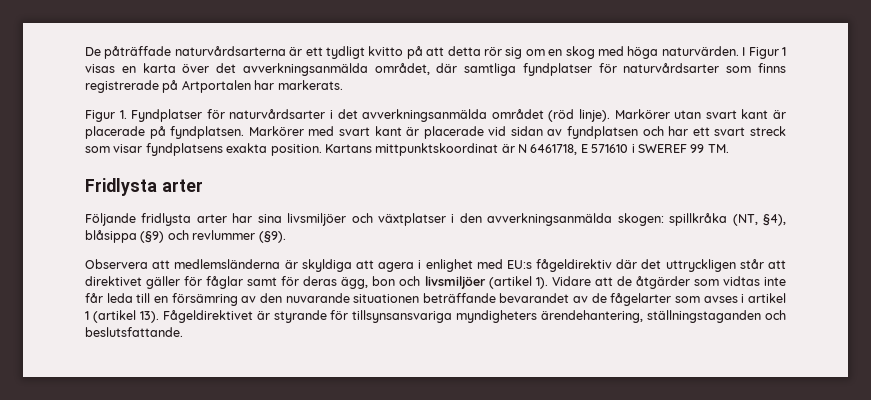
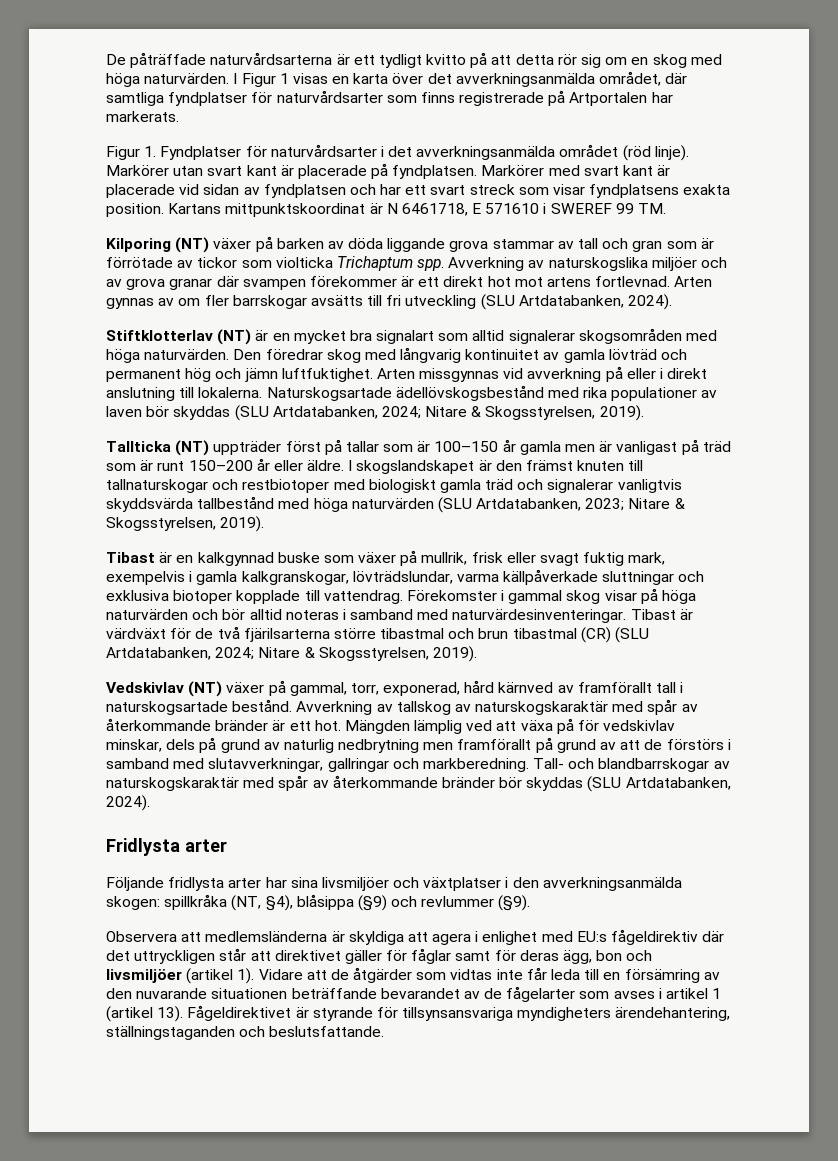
(729, 148) none -> [106,236,714,253] [106,256,728,271] [106,276,713,290] [106,294,673,310] [106,328,718,345] [106,347,688,363] [106,366,708,382] [106,385,718,401] [106,405,644,421] [106,439,731,456] [106,458,644,474] [106,479,682,493] [106,496,685,513] [106,516,265,532] [106,550,666,566] [106,569,705,585] [106,588,697,604] [106,609,693,623] [106,626,650,643] [106,646,477,662] [106,680,684,697] [106,699,698,715] [106,718,676,734] [106,737,731,753] [106,758,730,772] [106,775,731,792] [106,795,150,811] // Kilporing (NT) växer på barken av döda liggande grova stammar av tall och gran som är förrötade av tickor som violticka Trichaptum spp. Avverkning av naturskogslika miljöer och av grova granar där svampen förekommer är ett direkt hot mot artens fortlevnad. Arten gynnas av om fler barrskogar avsätts till fri utveckling (SLU Artdatabanken, 2024). // Stiftklotterlav (NT) är en mycket bra signalart som alltid signalerar skogsområden med höga naturvärden. Den föredrar skog med långvarig kontinuitet av gamla lövträd och permanent hög och jämn luftfuktighet. Arten missgynnas vid avverkning på eller i direkt anslutning till lokalerna. Naturskogsartade ädellövskogsbestånd med rika populationer av laven bör skyddas (SLU Artdatabanken, 2024; Nitare & Skogsstyrelsen, 2019). // Tallticka (NT) uppträder först på tallar som är 100–150 år gamla men är vanligast på träd som är runt 150–200 år eller äldre. I skogslandskapet är den främst knuten till tallnaturskogar och restbiotoper med biologiskt gamla träd och signalerar vanligtvis skyddsvärda tallbestånd med höga naturvärden (SLU Artdatabanken, 2023; Nitare & Skogsstyrelsen, 2019). // Tibast är en kalkgynnad buske som växer på mullrik, frisk eller svagt fuktig mark, exempelvis i gamla kalkgranskogar, lövträdslundar, varma källpåverkade sluttningar och exklusiva biotoper kopplade till vattendrag. Förekomster i gammal skog visar på höga naturvärden och bör alltid noteras i samband med naturvärdesinventeringar. Tibast är värdväxt för de två fjärilsarterna större tibastmal och brun tibastmal (CR) (SLU Artdatabanken, 2024; Nitare & Skogsstyrelsen, 2019). // Vedskivlav (NT) växer på gammal, torr, exponerad, hård kärnved av framförallt tall i naturskogsartade bestånd. Avverkning av tallskog av naturskogskaraktär med spår av återkommande bränder är ett hot. Mängden lämplig ved att växa på för vedskivlav minskar, dels på grund av naturlig nedbrytning men framförallt på grund av att de förstörs i samband med slutavverkningar, gallringar och markberedning. Tall- och blandbarrskogar av naturskogskaraktär med spår av återkommande bränder bör skyddas (SLU Artdatabanken, 2024).

